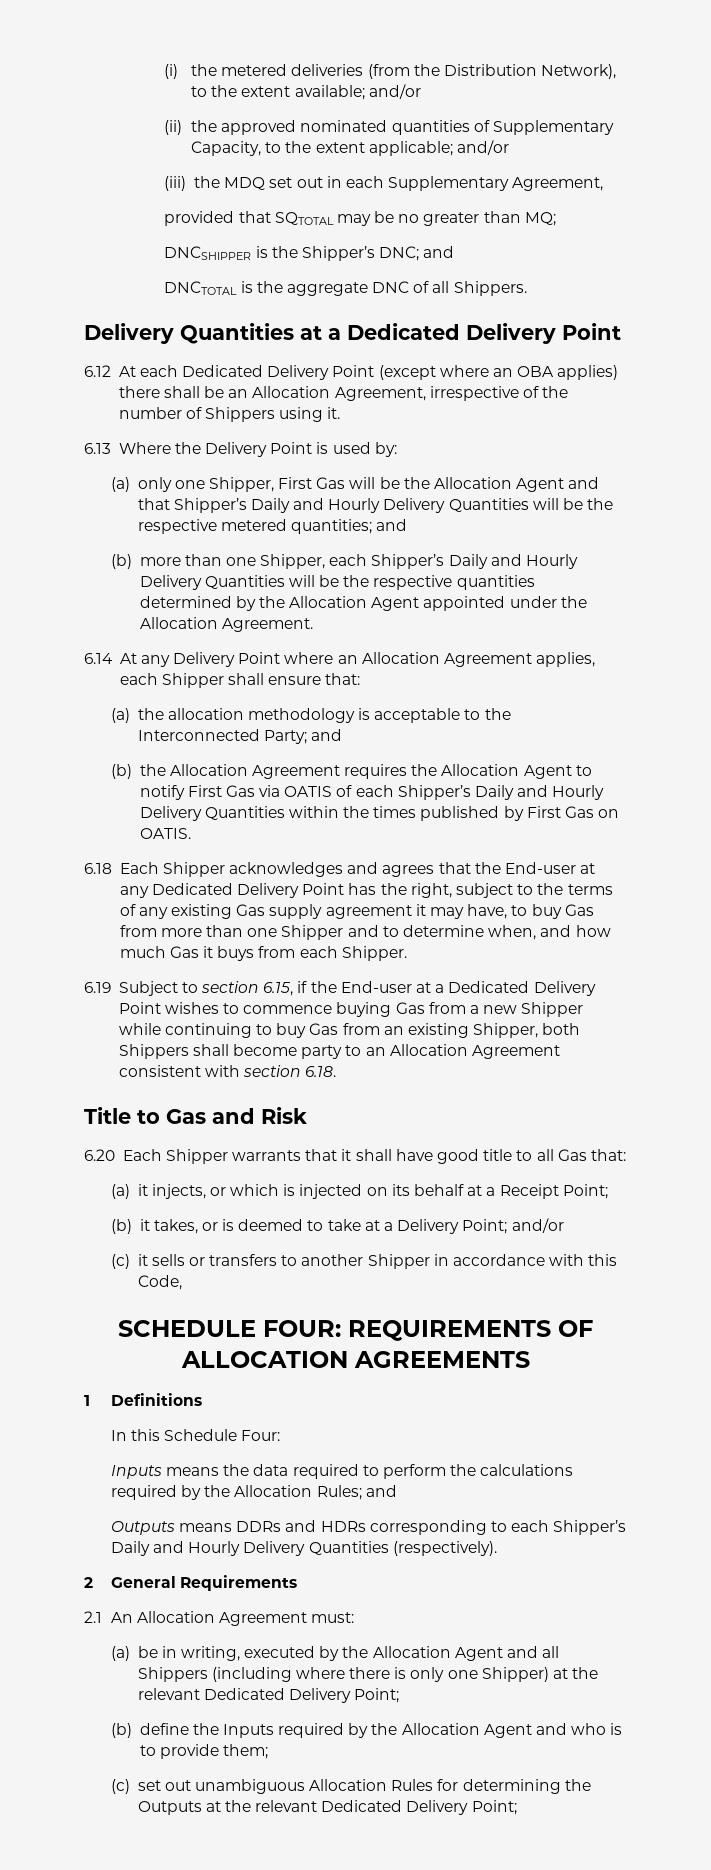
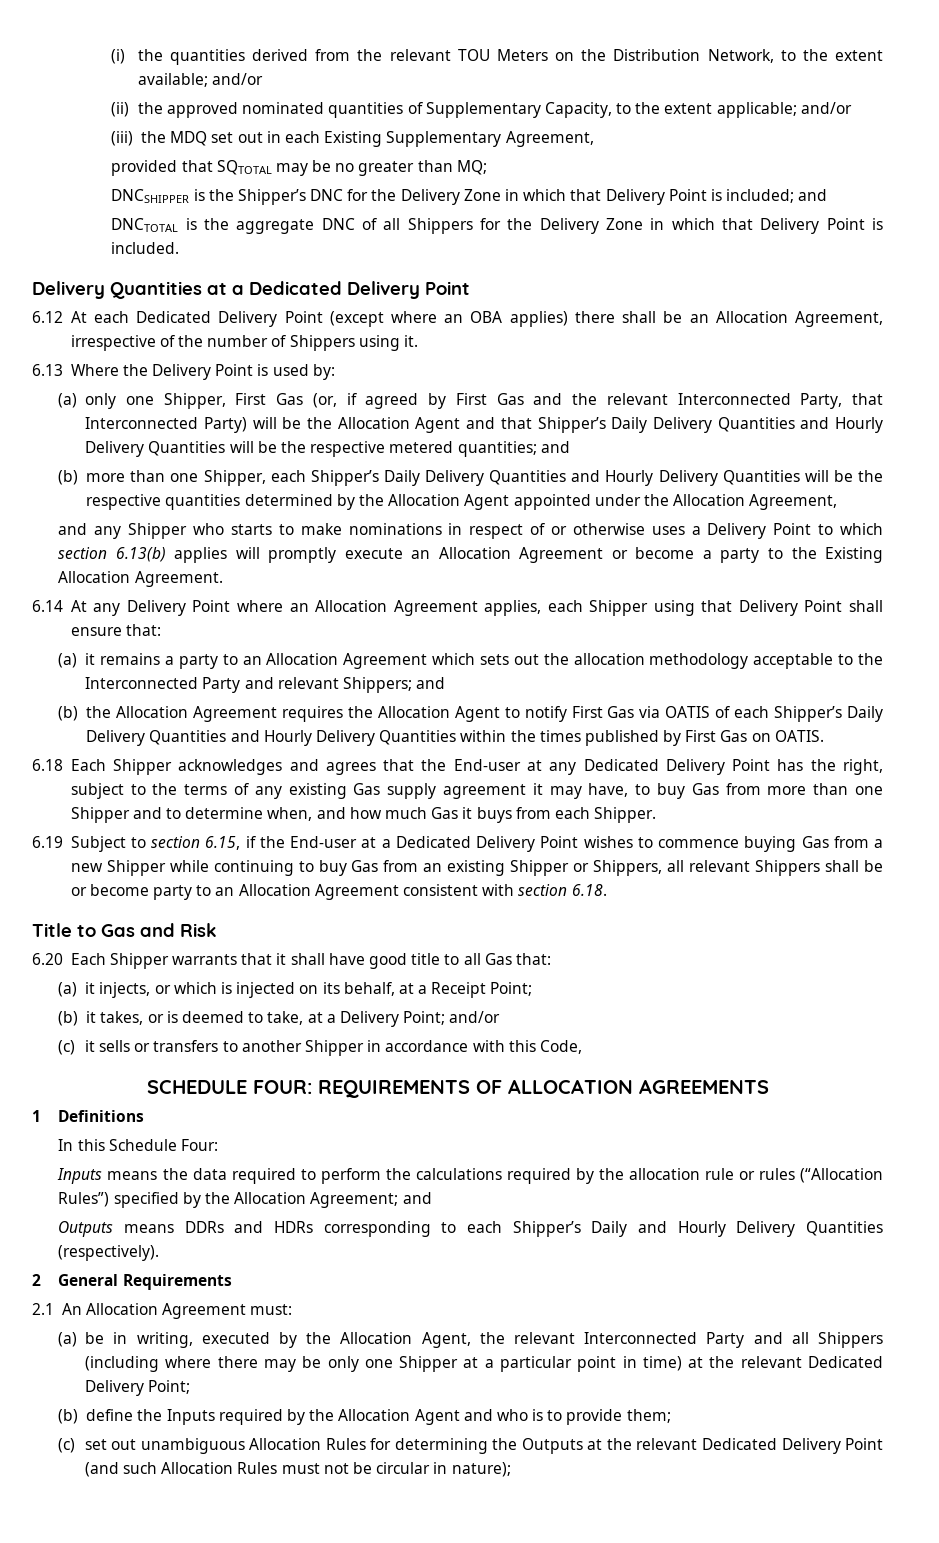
[221,64,410,79] metered deliveries (from -> [169,49,575,65] quantities derived from the relevant TOU Meters on
[541,64,617,79] Network), -> [707,49,774,63] Network,
(385, 182) none -> [324,131,383,147] Existing
[379,246,420,261] DNC; -> [310,189,795,205] DNC for the Delivery Zone in which that Delivery Point is included;
[453,281,527,296] Shippers. -> [407,218,883,234] [111,242,180,254] Shippers for the Delivery Zone in which that Delivery Point is included.
(346, 483) none -> [312,393,883,409] [85,417,247,433] (or, if agreed by First Gas and the relevant Interconnected Party, that Interconnected Party)
(290, 505) none -> [652,417,795,433] Delivery Quantities
(488, 561) none -> [425,470,567,486] Delivery Quantities
(218, 623) none -> [749,494,838,510] [58,523,884,539] [58,547,883,563] [58,571,131,583] Agreement, // and any Shipper who starts to make nominations in respect of or otherwise uses a Delivery Point to which section 6.13(b) applies will promptly execute an Allocation Agreement or become a party to the Existing Allocation
(224, 680) none -> [653,600,843,616] using that Delivery Point
(130, 715) none -> [85,653,539,669] it remains a party to an Allocation Agreement which sets out
[358,708,371,720] is -> (749, 661) none
[263,730,307,744] Party; -> [202,677,412,693] Party and relevant Shippers;
(515, 792) none -> [86,730,227,746] Delivery Quantities
[473,1023,581,1038] [118,1044,229,1059] Shipper, both Shippers shall -> [510,860,884,876] [70,887,87,896] Shipper or Shippers, all relevant Shippers shall be or
[414,1184,465,1196] behalf -> [343,982,395,996] behalf,
[327,1219,361,1231] take -> [267,1011,304,1025] take,
[234,1485,362,1500] Allocation Rules; -> [628,1168,883,1183] [58,1192,399,1208] allocation rule or rules (“Allocation Rules”) specified by the Allocation Agreement;
[454,1647,503,1661] Agent -> [421,1332,745,1348] Agent, the relevant Interconnected Party
[394,1667,549,1682] is only one Shipper) -> [264,1356,682,1372] may be only one Shipper at a particular point in time)
[471,1800,517,1815] Point; -> [845,1438,884,1450] [84,1462,511,1477] Point (and such Allocation Rules must not be circular in nature);

